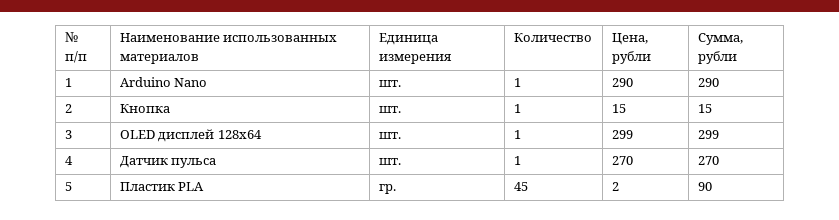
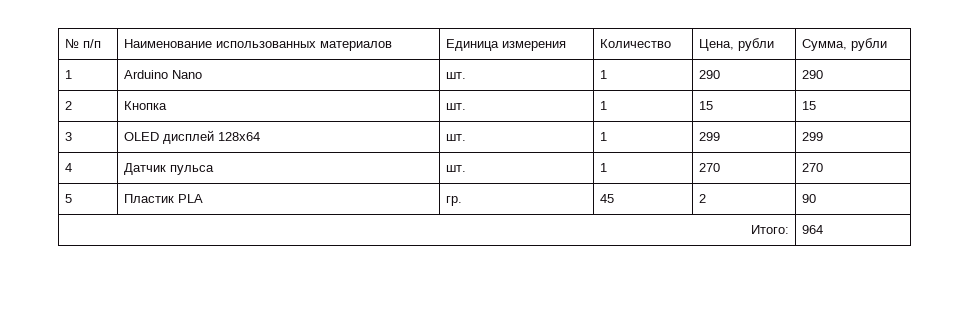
(712, 186) none -> [750,225,789,234] [802,225,824,234] // Итого: | 964

